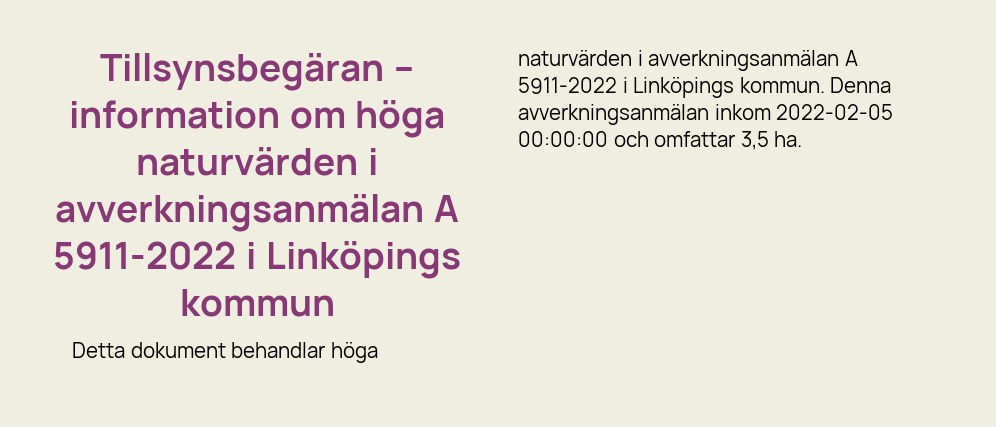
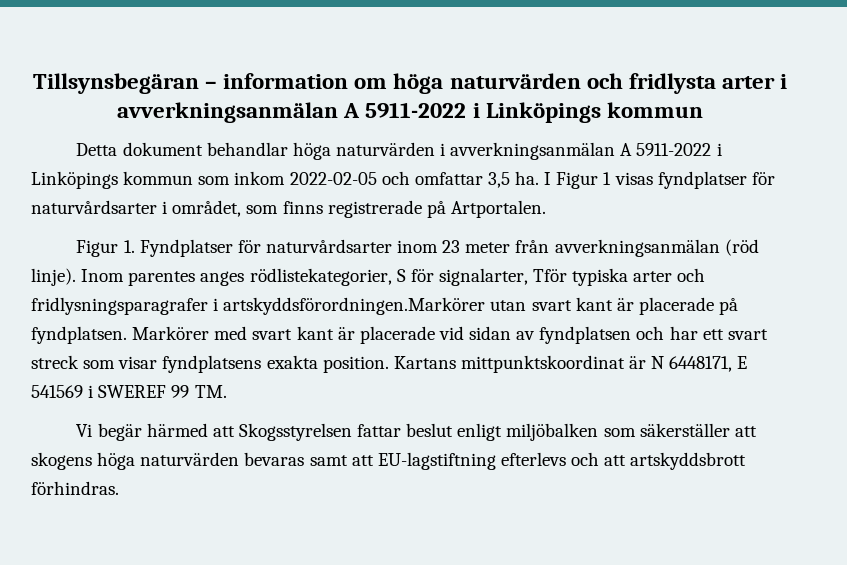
(359, 161) none -> [586,73,776,94] och fridlysta arter
[739,77,892,93] [518,104,709,125] kommun. Denna avverkningsanmälan -> [123,171,231,185] kommun som
[518,131,608,147] 00:00:00 -> (377, 178) none
(803, 139) none -> [544,171,775,189] [31,200,546,218] [76,239,759,257] [31,268,706,286] [31,297,739,315] [31,326,768,344] [31,355,748,373] [31,385,227,398] [76,423,757,441] [31,452,747,470] [31,481,119,495] I Figur 1 visas fyndplatser för naturvårdsarter i området, som finns registrerade på Artportalen. // Figur 1. Fyndplatser för naturvårdsarter inom 23 meter från avverkningsanmälan (röd linje). Inom parentes anges rödlistekategorier, S för signalarter, Tför typiska arter och fridlysningsparagrafer i artskyddsförordningen.Markörer utan svart kant är placerade på fyndplatsen. Markörer med svart kant är placerade vid sidan av fyndplatsen och har ett svart streck som visar fyndplatsens exakta position. Kartans mittpunktskoordinat är N 6448171, E 541569 i SWEREF 99 TM. // Vi begär härmed att Skogsstyrelsen fattar beslut enligt miljöbalken som säkerställer att skogens höga naturvärden bevaras samt att EU-lagstiftning efterlevs och att artskyddsbrott förhindras.

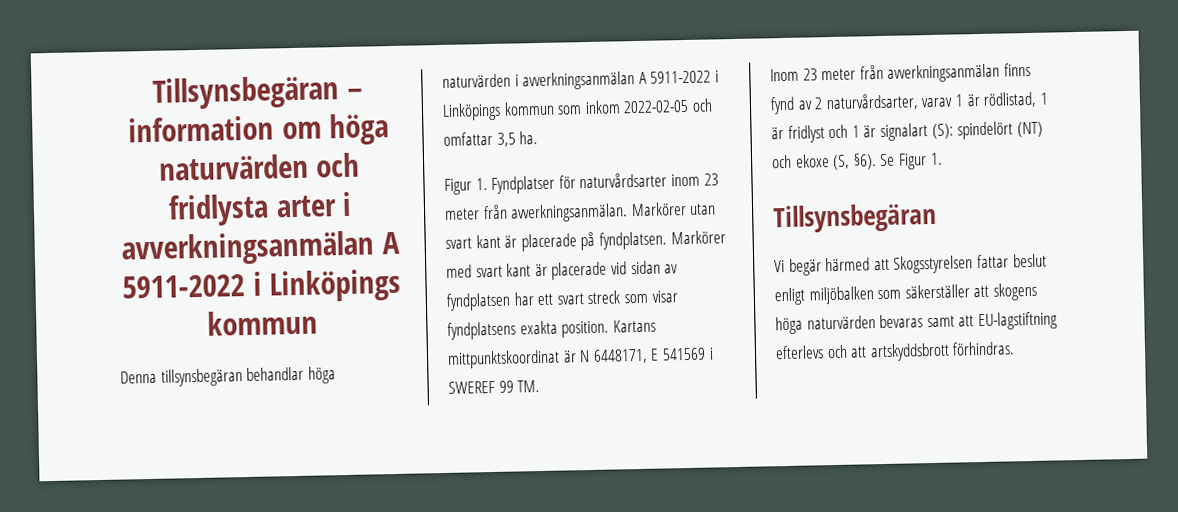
[76,142,203,156] Detta dokument -> [120,368,243,387] Denna tillsynsbegäran
[544,171,775,189] [31,200,546,218] I Figur 1 visas fyndplatser för naturvårdsarter i området, som finns registrerade på Artportalen. -> (539, 138) none
[554,239,759,257] [31,268,706,286] [31,297,486,315] avverkningsanmälan (röd linje). Inom parentes anges rödlistekategorier, S för signalarter, Tför typiska arter och fridlysningsparagrafer i artskyddsförordningen.Markörer -> [510,202,687,223] avverkningsanmälan. Markörer
[636,326,665,340] och -> (511, 301) none
(227, 391) none -> [770,62,1031,83] [770,91,1049,115] [771,121,1043,143] [771,152,943,170] [773,202,937,234] // Inom 23 meter från avverkningsanmälan finns fynd av 2 naturvårdsarter, varav 1 är rödlistad, 1 är fridlyst och 1 är signalart (S): spindelört (NT) och ekoxe (S, §6). Se Figur 1. // Tillsynsbegäran

